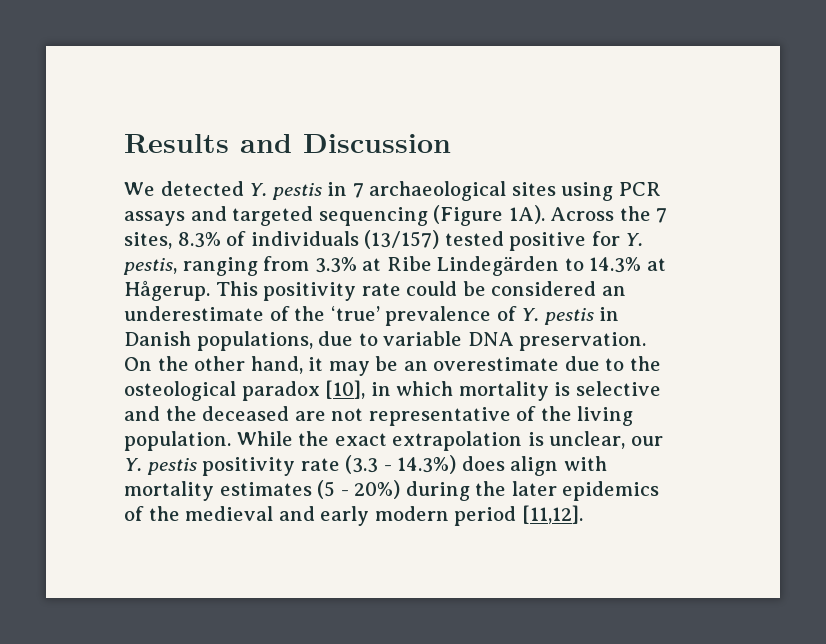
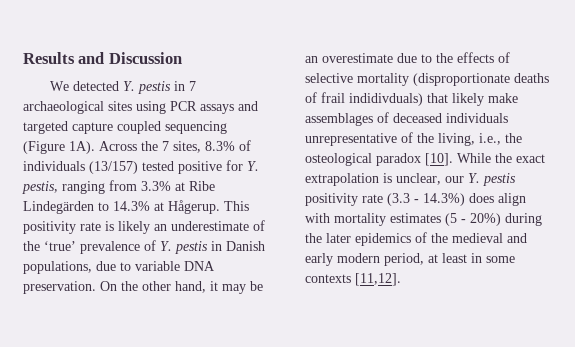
(314, 216) none -> [72,121,161,134] capture coupled
[406,281,597,296] could be considered -> [105,221,150,234] is likely
[124,380,661,401] [124,406,634,426] [124,431,231,451] osteological paradox [10], in which mortality is selective and the deceased are not representative of the living population. -> [457,52,510,63] [305,73,549,86] [305,92,518,106] [305,112,508,126] [305,132,522,146] [305,153,453,166] effects of selective mortality (disproportionate deaths of frail indidivduals) that likely make assemblages of deceased individuals unrepresentative of the living, i.e., the osteological paradox [10].
[454,506,517,526] period -> [384,253,515,266] [305,274,351,283] period, at least in some contexts

